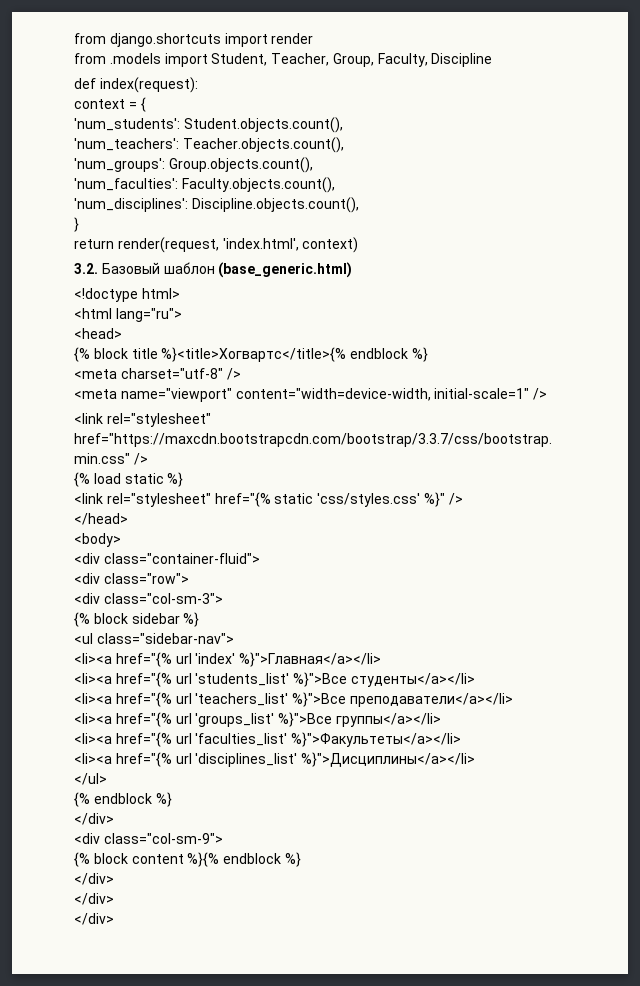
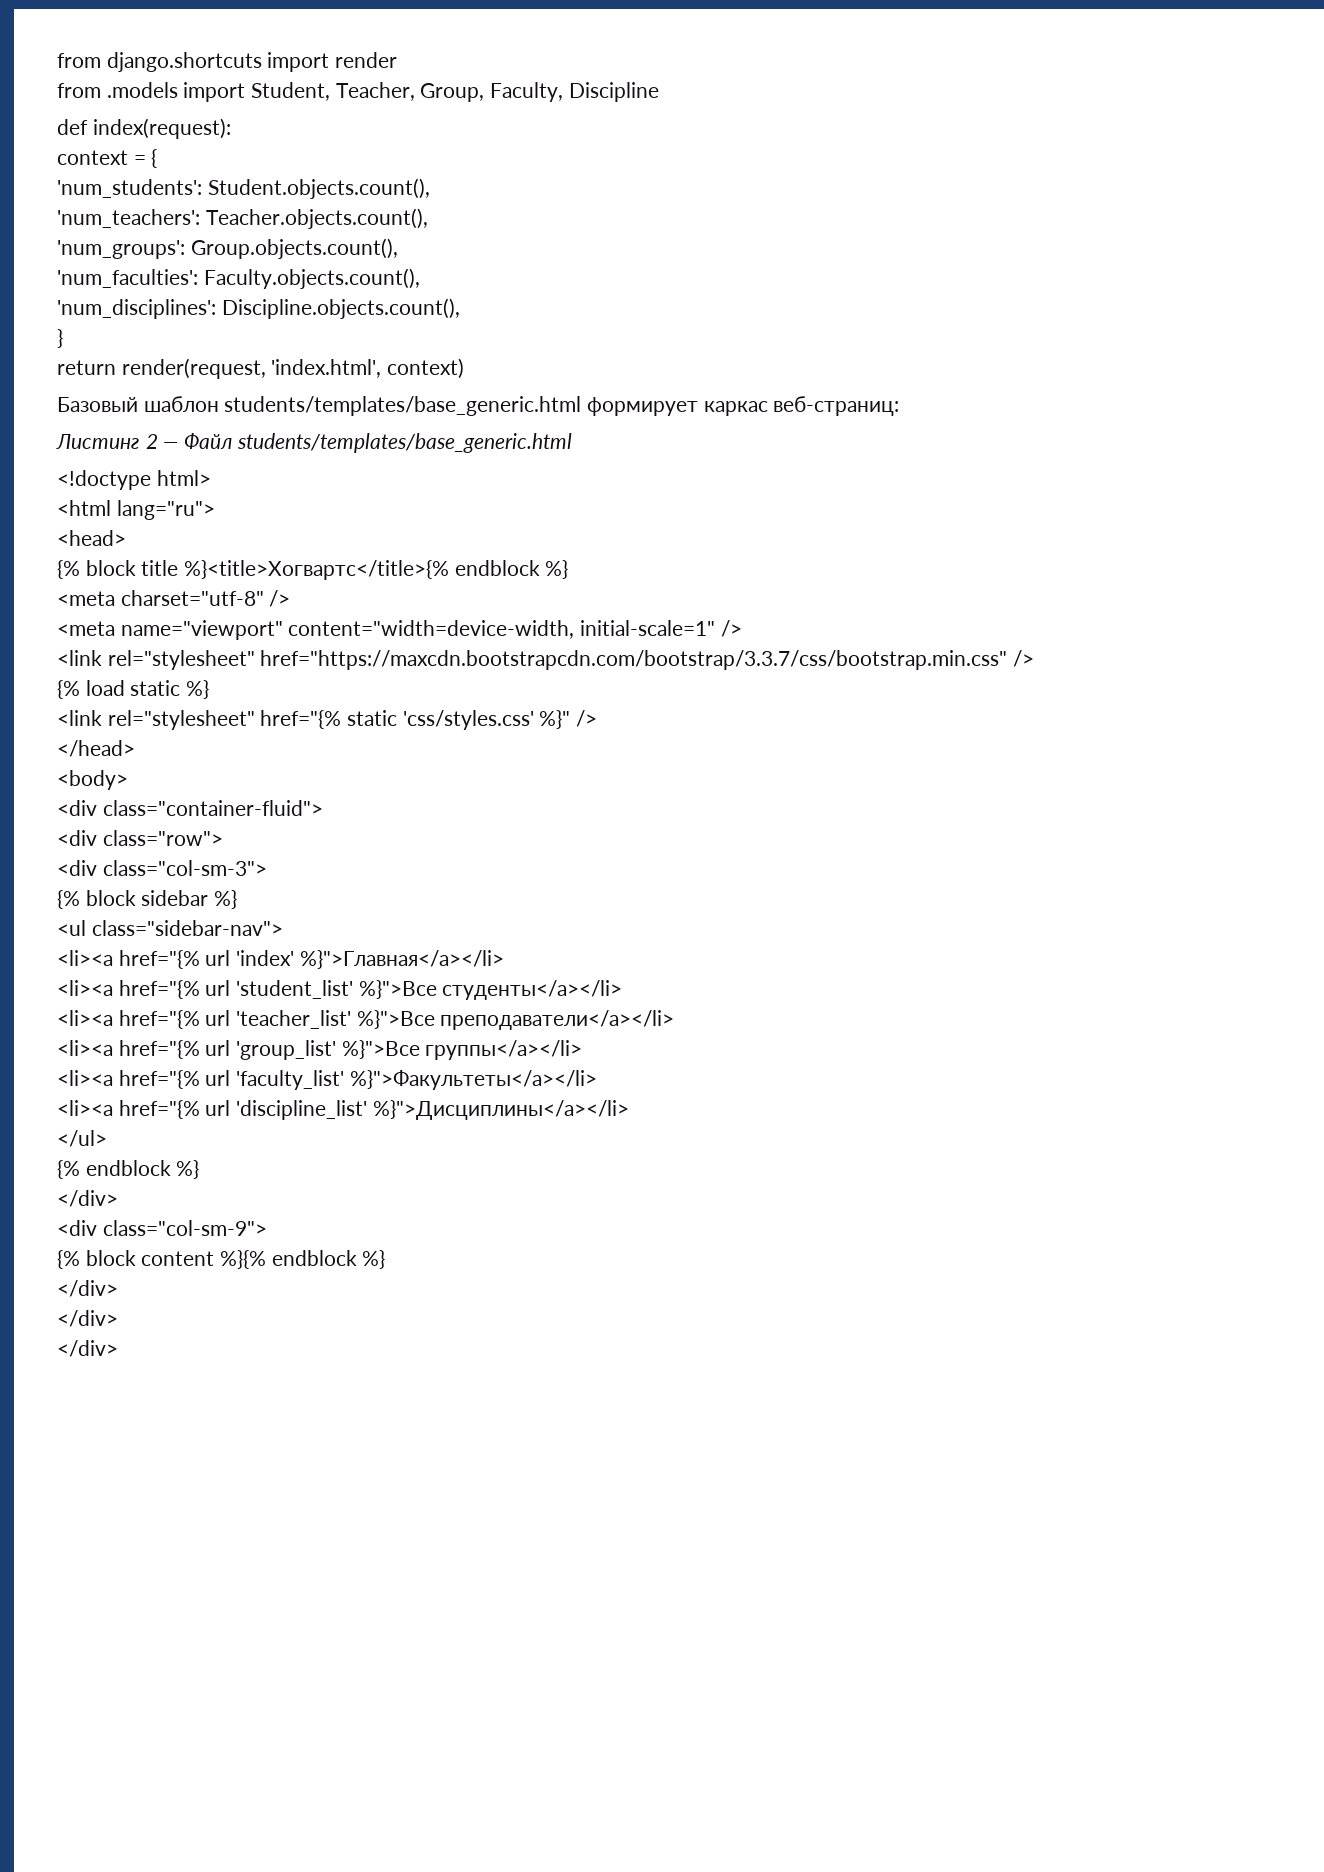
[74,263,98,274] 3.2. -> (465, 368) none
[218,262,353,278] (base_generic.html) -> [224,396,900,416] [56,433,572,453] students/templates/base_generic.html формирует каркас веб-страниц: // Листинг 2 — Файл students/templates/base_generic.html
[195,673,290,686] 'students_list' -> [236,980,354,999] 'student_list'
[195,693,289,706] 'teachers_list' -> [236,1010,352,1029] 'teacher_list'
[195,713,275,727] 'groups_list' -> [236,1040,337,1060] 'group_list'
[195,733,288,746] 'faculties_list' -> [236,1070,345,1090] 'faculty_list'
[195,753,298,767] 'disciplines_list' -> [236,1100,368,1120] 'discipline_list'

